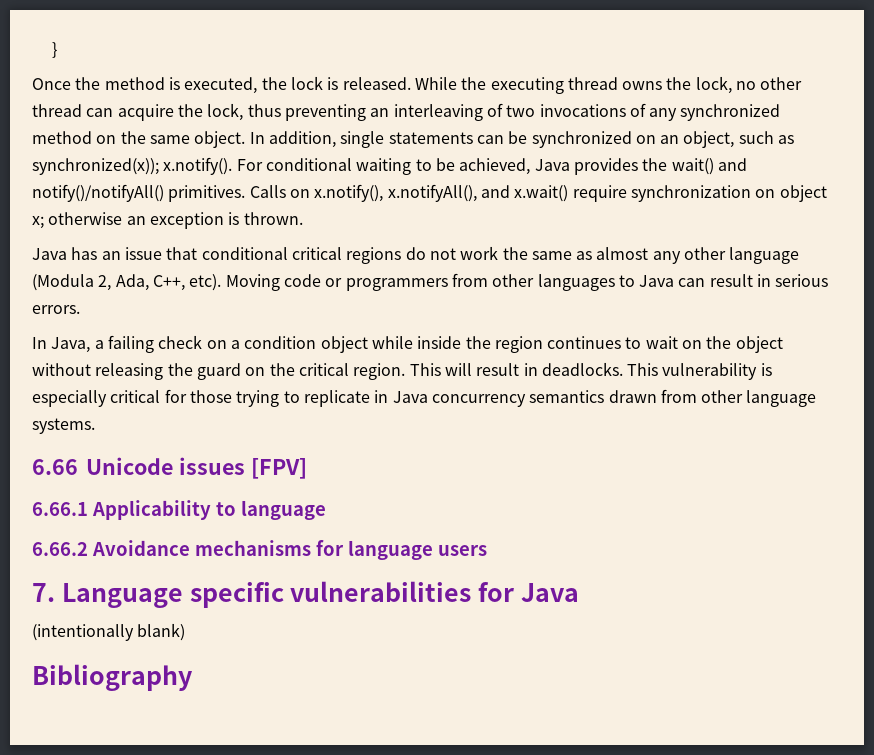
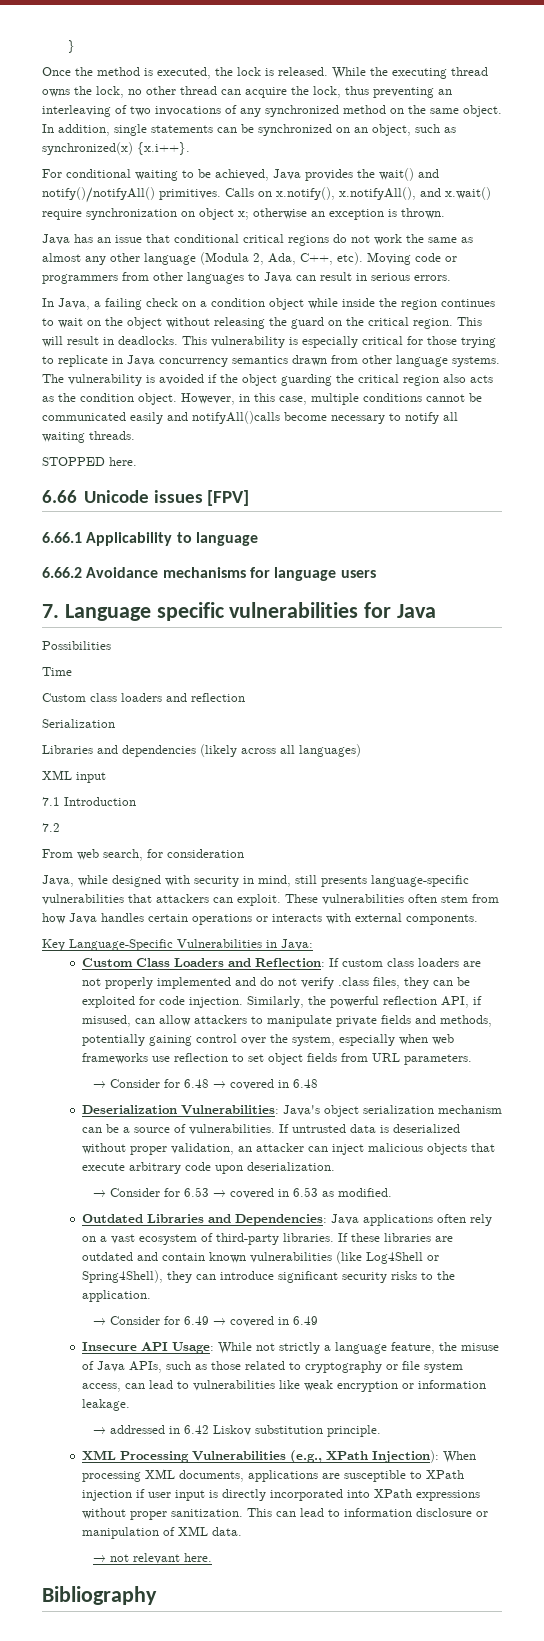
[32,157,233,175] synchronized(x)); x.notify(). -> [42,142,190,155] synchronized(x) {x.i++}. //
(95, 426) none -> [42,374,493,386] [42,393,482,405] [42,411,458,424] [42,431,135,443] [42,457,137,466] The vulnerability is avoided if the object guarding the critical region also acts as the condition object. However, in this case, multiple conditions cannot be communicated easily and notifyAll()calls become necessary to notify all waiting threads. // STOPPED here.
[32,623,186,641] (intentionally blank) -> [42,641,111,650] [42,667,72,676] [42,693,245,702] [42,719,115,728] [42,744,361,757] [42,770,106,783] [42,797,136,806] [42,823,60,832] [42,849,244,861] [42,875,469,887] [42,894,499,906] [42,913,478,925] [42,939,313,951] [81,958,481,967] [81,977,470,989] [81,996,482,1008] [81,1015,492,1027] [81,1034,454,1046] [81,1053,472,1065] [93,1079,319,1090] [81,1105,502,1117] [81,1124,460,1135] [81,1143,495,1155] [81,1162,335,1174] [93,1187,393,1199] [81,1214,492,1226] [81,1233,453,1245] [81,1251,439,1264] [81,1270,455,1283] [81,1290,151,1302] [93,1316,319,1327] [81,1342,499,1354] [81,1361,463,1373] [81,1380,486,1392] [81,1399,130,1411] [93,1425,382,1437] [81,1450,476,1463] [81,1469,464,1482] [81,1489,480,1501] [81,1508,488,1520] [81,1526,242,1539] [93,1553,213,1564] Possibilities // Time // Custom class loaders and reflection // Serialization // Libraries and dependencies (likely across all languages) // XML input // 7.1 Introduction // 7.2 // From web search, for consideration // Java, while designed with security in mind, still presents language-specific vulnerabilities that attackers can exploit. These vulnerabilities often stem from how Java handles certain operations or interacts with external components. // Key Language-Specific Vulnerabilities in Java: // Custom Class Loaders and Reflection: If custom class loaders are not properly implemented and do not verify .class files, they can be exploited for code injection. Similarly, the powerful reflection API, if misused, can allow attackers to manipulate private fields and methods, potentially gaining control over the system, especially when web frameworks use reflection to set object fields from URL parameters. // → Consider for 6.48 → covered in 6.48 // Deserialization Vulnerabilities: Java's object serialization mechanism can be a source of vulnerabilities. If untrusted data is deserialized without proper validation, an attacker can inject malicious objects that execute arbitrary code upon deserialization. // → Consider for 6.53 → covered in 6.53 as modified. // Outdated Libraries and Dependencies: Java applications often rely on a vast ecosystem of third-party libraries. If these libraries are outdated and contain known vulnerabilities (like Log4Shell or Spring4Shell), they can introduce significant security risks to the application. // → Consider for 6.49 → covered in 6.49 // Insecure API Usage: While not strictly a language feature, the misuse of Java APIs, such as those related to cryptography or file system access, can lead to vulnerabilities like weak encryption or information leakage. // → addressed in 6.42 Liskov substitution principle. // XML Processing Vulnerabilities (e.g., XPath Injection): When processing XML documents, applications are susceptible to XPath injection if user input is directly incorporated into XPath expressions without proper sanitization. This can lead to information disclosure or manipulation of XML data. // → not relevant here.

